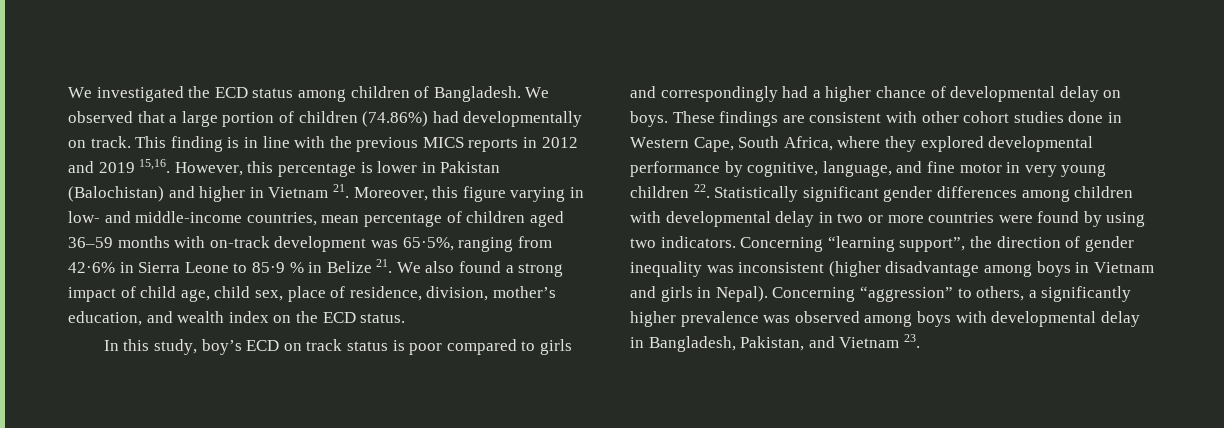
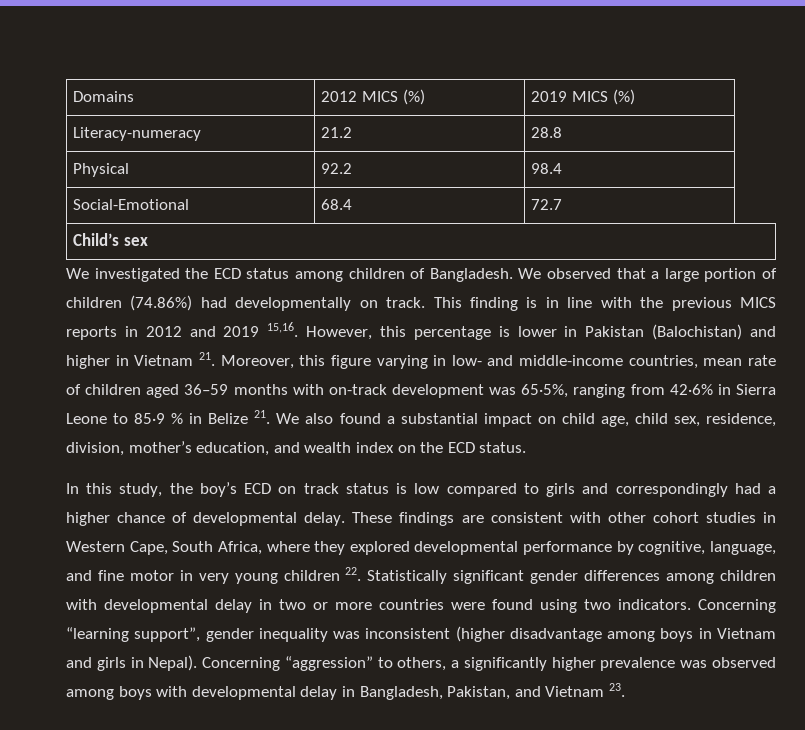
(68, 92) none -> [73,91,135,102] [321,89,425,105] [531,89,635,105] [73,127,202,141] [321,127,353,138] [531,127,563,138] [73,163,130,177] [321,163,353,174] [531,163,563,174] [73,199,190,210] [321,199,353,210] [531,199,563,210] [73,233,148,246] Domains | 2012 MICS (%) | 2019 MICS (%) // Literacy-numeracy | 21.2 | 28.8 // Physical | 92.2 | 98.4 // Social-Emotional | 68.4 | 72.7 // Child’s sex //
[363,213,442,227] percentage -> [748,355,776,366] rate
[518,263,564,277] [68,286,136,302] strong impact of -> [400,413,556,427] substantial impact on
[287,286,346,302] place of -> (700, 421) none
(198, 347) none -> [169,483,193,494] the
[409,343,443,355] poor -> [414,483,440,494] low
[1059,86,1122,102] [630,111,668,127] delay on boys. -> [304,512,346,526] delay.
[1068,111,1104,123] done -> (756, 517) none
[1083,211,1102,227] by -> (533, 604) none
[969,236,1081,248] the direction of -> (201, 634) none

